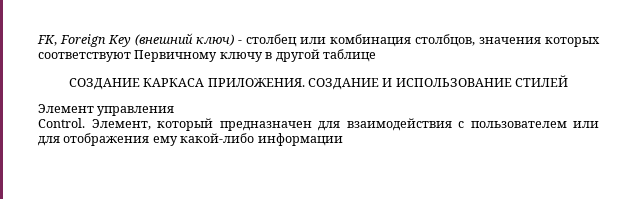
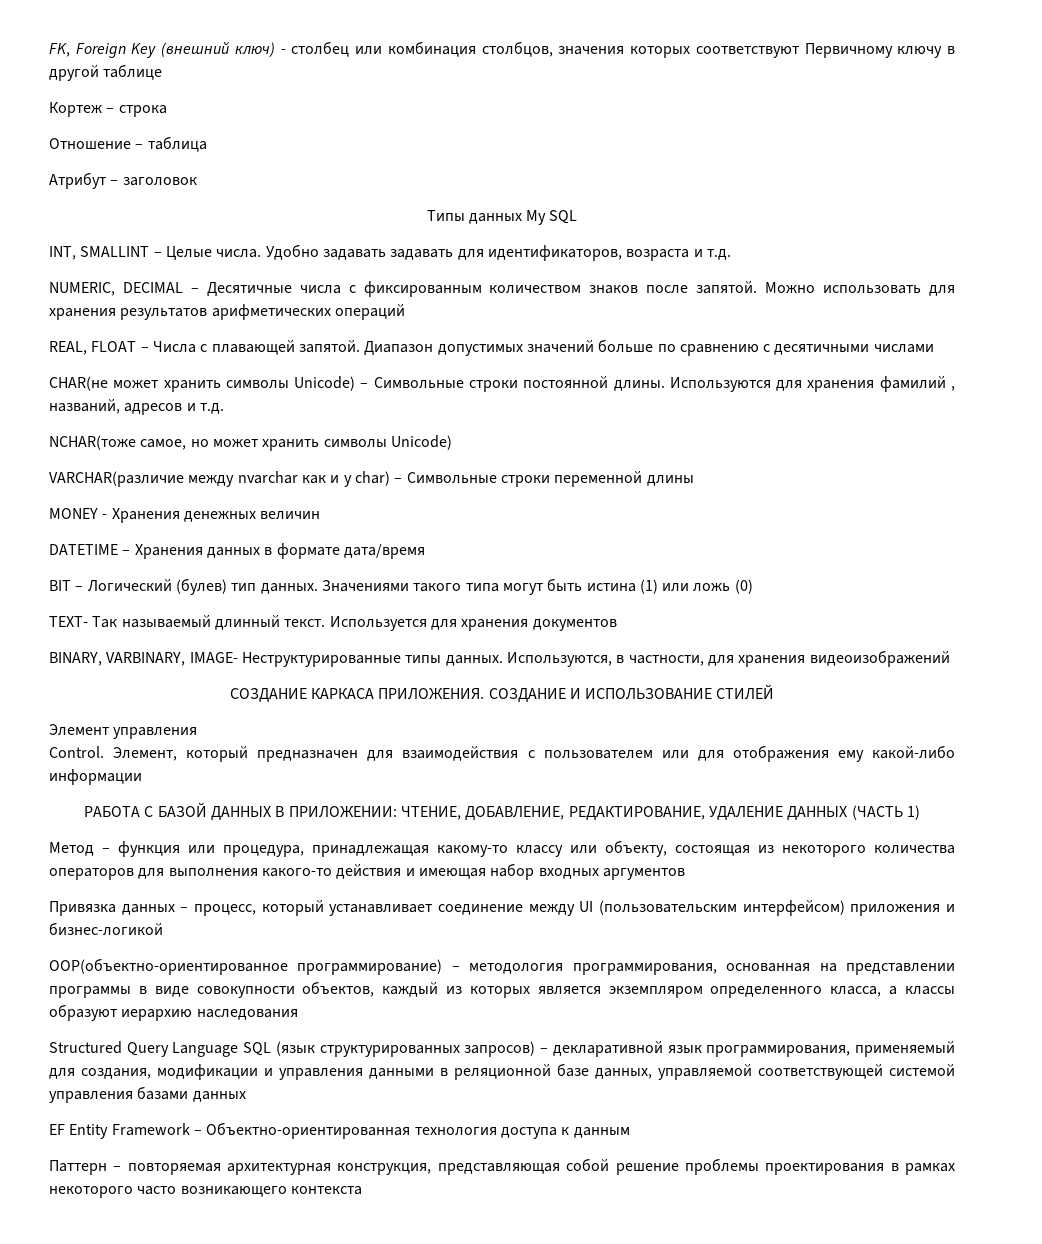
(376, 55) none -> [49,102,167,117] [49,136,207,152] [49,172,197,189] [426,210,578,225] [49,244,731,261] [49,281,955,297] [49,304,405,320] [49,339,934,356] [49,376,956,392] [49,399,224,415] [49,435,452,451] [49,471,694,487] [49,508,321,523] [49,543,425,559] [49,578,753,595] [49,615,617,631] [49,650,950,667] // Кортеж – строка // Отношение – таблица // Атрибут – заголовок // Типы данных My SQL // INT, SMALLINT – Целые числа. Удобно задавать задавать для идентификаторов, возраста и т.д. // NUMERIC, DECIMAL – Десятичные числа с фиксированным количеством знаков после запятой. Можно использовать для хранения результатов арифметических операций // REAL, FLOAT – Числа с плавающей запятой. Диапазон допустимых значений больше по сравнению с десятичными числами // CHAR(не может хранить символы Unicode) – Символьные строки постоянной длины. Используются для хранения фамилий , названий, адресов и т.д. // NCHAR(тоже самое, но может хранить символы Unicode) // VARCHAR(различие между nvarchar как и у char) – Символьные строки переменной длины // MONEY - Хранения денежных величин // DATETIME – Хранения данных в формате дата/время // BIT – Логический (булев) тип данных. Значениями такого типа могут быть истина (1) или ложь (0) // TEXT- Так называемый длинный текст. Используется для хранения документов // BINARY, VARBINARY, IMAGE- Неструктурированные типы данных. Используются, в частности, для хранения видеоизображений
(343, 139) none -> [84,802,920,821] [49,840,955,857] [49,863,685,880] [49,900,955,916] [49,922,163,936] [49,958,956,975] [49,981,955,998] [49,1004,298,1021] [49,1041,956,1057] [49,1063,955,1080] [49,1086,246,1103] [49,1122,630,1139] [49,1158,956,1175] [49,1186,362,1198] // РАБОТА С БАЗОЙ ДАННЫХ В ПРИЛОЖЕНИИ: ЧТЕНИЕ, ДОБАВЛЕНИЕ, РЕДАКТИРОВАНИЕ, УДАЛЕНИЕ ДАННЫХ (ЧАСТЬ 1) // Метод – функция или процедура, принадлежащая какому-то классу или объекту, состоящая из некоторого количества операторов для выполнения какого-то действия и имеющая набор входных аргументов // Привязка данных – процесс, который устанавливает соединение между UI (пользовательским интерфейсом) приложения и бизнес-логикой // OOP(объектно-ориентированное программирование) – методология программирования, основанная на представлении программы в виде совокупности объектов, каждый из которых является экземпляром определенного класса, а классы образуют иерархию наследования // Structured Query Language SQL (язык структурированных запросов) – декларативной язык программирования, применяемый для создания, модификации и управления данными в реляционной базе данных, управляемой соответствующей системой управления базами данных // EF Entity Framework – Объектно-ориентированная технология доступа к данным // Паттерн – повторяемая архитектурная конструкция, представляющая собой решение проблемы проектирования в рамках некоторого часто возникающего контекста

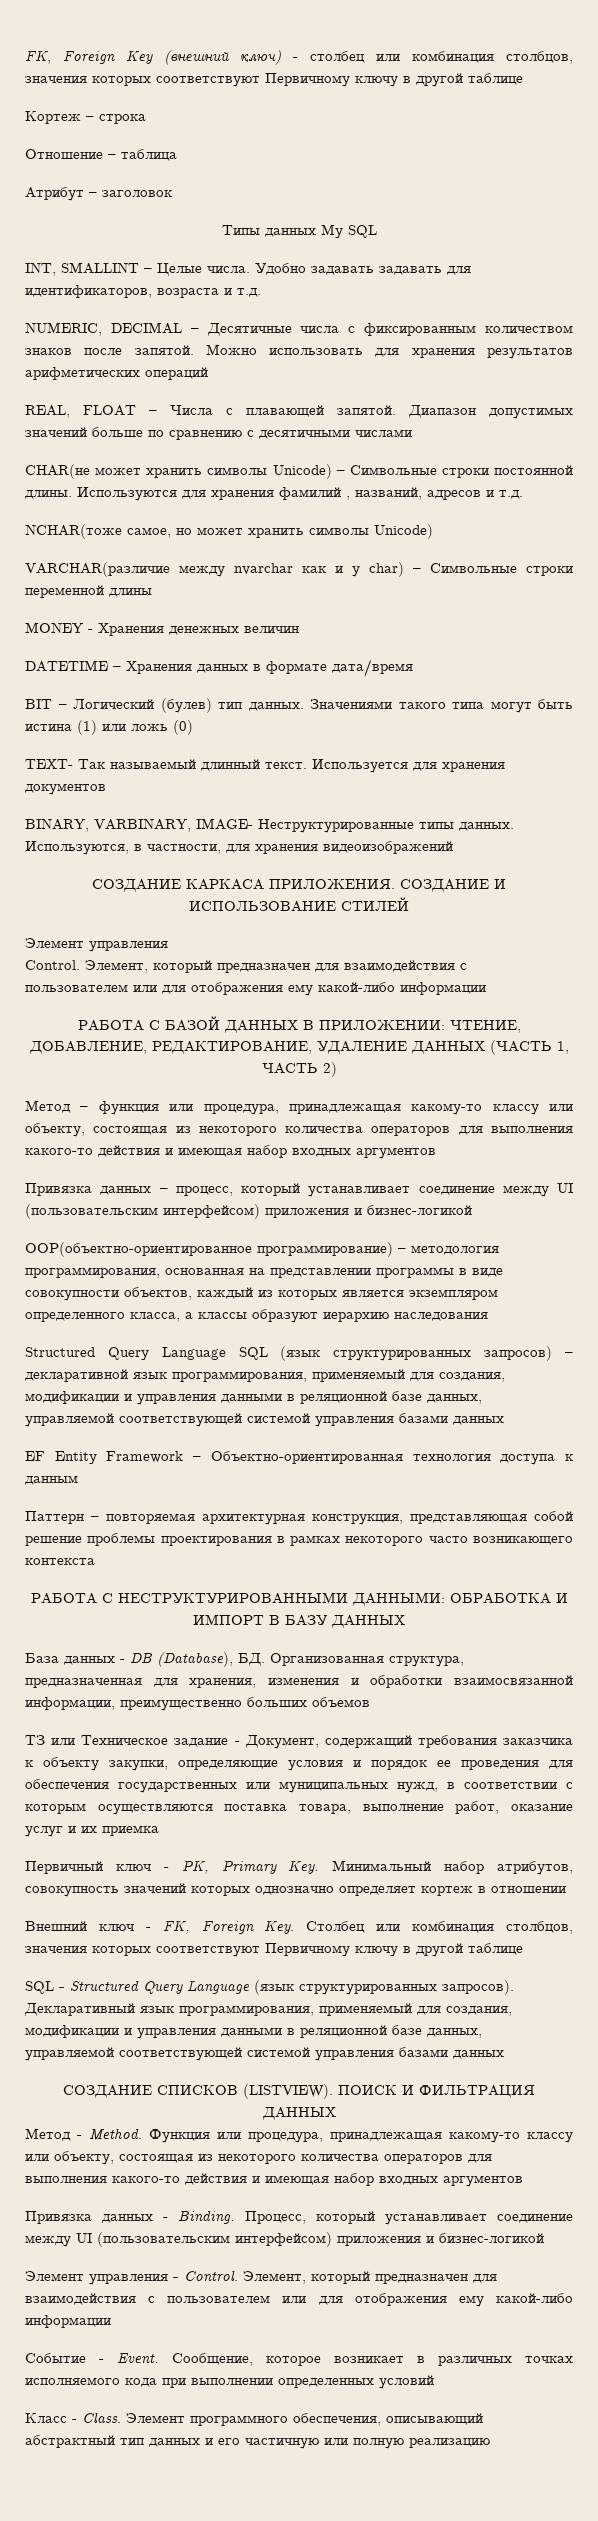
[906,805,920,820] 1) -> [556,1041,569,1054] [261,1062,337,1077] 1, ЧАСТЬ 2)
(362, 1190) none -> [30,1592,568,1606] [193,1614,405,1628] [25,1652,464,1667] [25,1675,573,1688] [25,1697,370,1711] [25,1735,573,1749] [25,1757,573,1771] [25,1779,573,1793] [25,1801,574,1815] [25,1825,159,1837] [25,1860,573,1875] [25,1883,566,1897] [25,1920,574,1934] [25,1943,523,1957] [25,1980,514,1995] [24,2003,512,2016] [25,2025,482,2039] [25,2047,504,2061] [63,2084,535,2099] [261,2107,336,2120] [25,2128,573,2143] [25,2151,492,2165] [25,2173,523,2187] [25,2210,573,2225] [25,2232,544,2247] [25,2270,497,2285] [25,2293,574,2307] [25,2315,111,2328] [25,2353,573,2366] [25,2375,434,2389] [25,2412,483,2426] [25,2435,490,2449] // РАБОТА С НЕСТРУКТУРИРОВАННЫМИ ДАННЫМИ: ОБРАБОТКА И ИМПОРТ В БАЗУ ДАННЫХ // База данных - DB (Database), БД. Организованная структура, предназначенная для хранения, изменения и обработки взаимосвязанной информации, преимущественно больших объемов // ТЗ или Техническое задание - Документ, содержащий требования заказчика к объекту закупки, определяющие условия и порядок ее проведения для обеспечения государственных или муниципальных нужд, в соответствии с которым осуществляются поставка товара, выполнение работ, оказание услуг и их приемка // Первичный ключ - PK, Primary Key. Минимальный набор атрибутов, совокупность значений которых однозначно определяет кортеж в отношении // Внешний ключ - FK, Foreign Key. Столбец или комбинация столбцов, значения которых соответствуют Первичному ключу в другой таблице // SQL - Structured Query Language (язык структурированных запросов). Декларативный язык программирования, применяемый для создания, модификации и управления данными в реляционной базе данных, управляемой соответствующей системой управления базами данных // СОЗДАНИЕ СПИСКОВ (LISTVIEW). ПОИСК И ФИЛЬТРАЦИЯ ДАННЫХ // Метод - Method. Функция или процедура, принадлежащая какому-то классу или объекту, состоящая из некоторого количества операторов для выполнения какого-то действия и имеющая набор входных аргументов // Привязка данных - Binding. Процесс, который устанавливает соединение между UI (пользовательским интерфейсом) приложения и бизнес-логикой // Элемент управления - Control. Элемент, который предназначен для взаимодействия с пользователем или для отображения ему какой-либо информации // Событие - Event. Сообщение, которое возникает в различных точках исполняемого кода при выполнении определенных условий // Класс - Class. Элемент программного обеспечения, описывающий абстрактный тип данных и его частичную или полную реализацию

